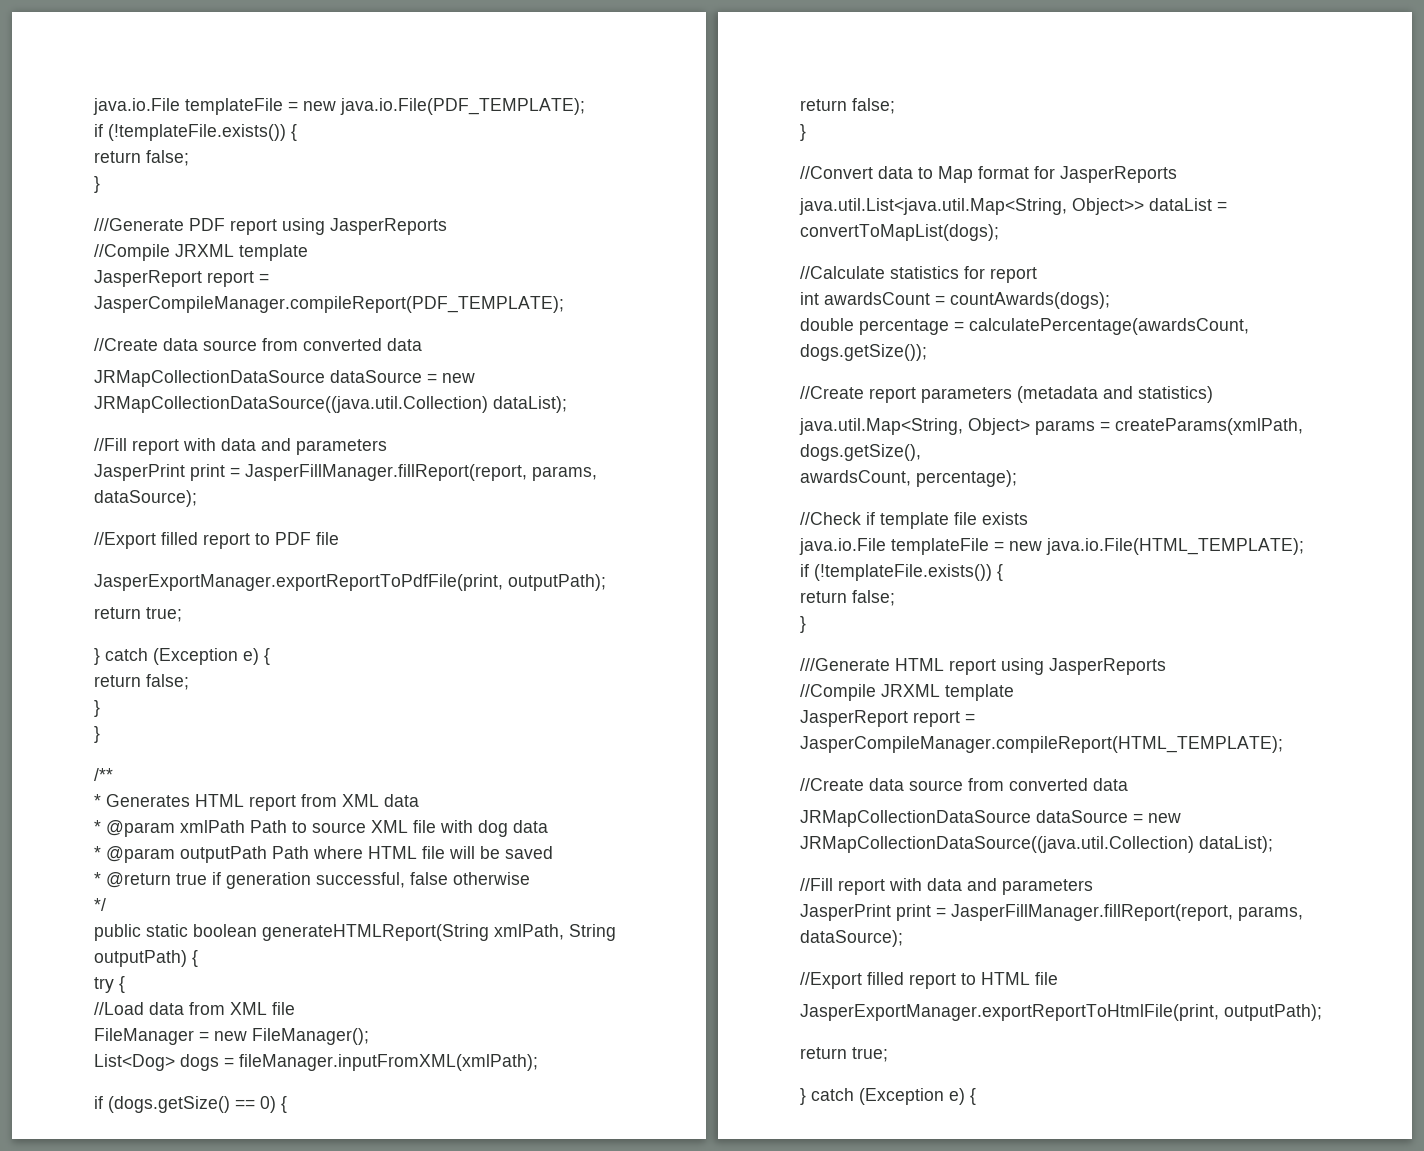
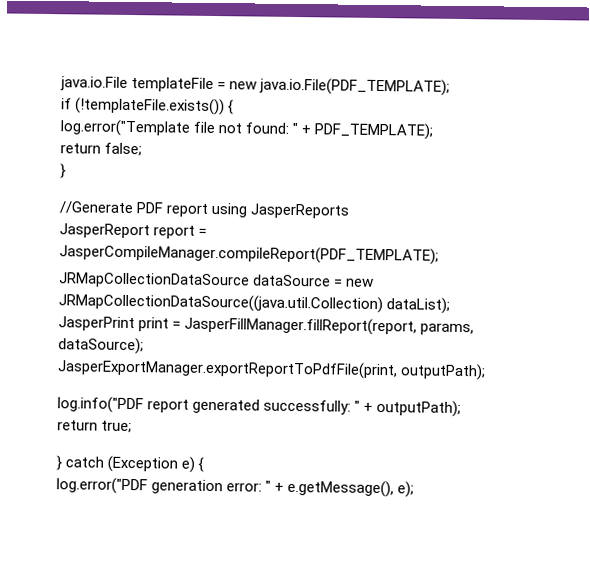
[94,150,189,166] [94,176,100,193] [94,218,184,231] // return false; // } // ///Generate -> [60,119,434,140] [60,142,143,157] [60,163,66,179] [59,201,133,215] // log.error("Template file not found: " + PDF_TEMPLATE); // return false; // } // //Generate
[94,244,308,261] // //Compile JRXML template -> (350, 211) none
[94,338,422,351] [94,370,475,387] [94,396,567,413] [94,438,387,455] [94,464,597,481] [94,490,197,507] [94,532,339,549] [94,574,503,591] // //Create data source from converted data // JRMapCollectionDataSource dataSource = new JRMapCollectionDataSource((java.util.Collection) dataList); // //Fill report with data and parameters // JasperPrint print = JasperFillManager.fillReport(report, params, dataSource); // //Export filled report to PDF file // JasperExportManager.exportReportToPdfFile(print, -> [58,272,375,289] [58,293,451,314] [58,316,475,336] [58,337,144,355] [57,359,487,381] [57,396,374,415] // JRMapCollectionDataSource dataSource = new JRMapCollectionDataSource((java.util.Collection) dataList); // JasperPrint print = JasperFillManager.fillReport(report, params, dataSource); // JasperExportManager.exportReportToPdfFile(print, outputPath); // log.info("PDF report generated successfully: " +
[94,674,189,690] [94,700,100,717] [94,726,100,743] [94,768,113,781] [94,794,419,811] [94,820,548,837] [94,846,553,863] [94,872,530,889] [94,898,106,911] [94,924,616,941] [94,950,198,967] [94,976,125,993] [94,1002,295,1015] [94,1028,369,1045] [94,1054,538,1071] [94,1096,287,1113] [800,98,895,114] [800,124,806,141] [800,166,1177,183] [799,198,1227,215] [800,224,999,241] [800,266,1037,283] [800,292,1110,309] [800,318,1249,335] [800,344,927,361] [800,386,1213,403] [799,418,1303,435] [800,444,921,461] [800,470,1017,487] [800,512,1028,529] [799,538,1304,555] [800,564,1003,581] [800,590,895,606] [800,616,806,633] [800,658,1166,675] [800,684,1014,701] [800,710,975,727] [800,736,1283,753] [800,778,1128,791] [800,810,1181,827] [800,836,1273,853] [800,878,1093,895] [800,904,1303,921] [800,930,903,947] [800,972,1058,989] [800,1004,1322,1021] [800,1047,888,1062] [800,1088,976,1105] return false; // } // } // /** // * Generates HTML report from XML data // * @param xmlPath Path to source XML file with dog data // * @param outputPath Path where HTML file will be saved // * @return true if generation successful, false otherwise // */ // public static boolean generateHTMLReport(String xmlPath, String outputPath) { // try { // //Load data from XML file // FileManager = new FileManager(); // List<Dog> dogs = fileManager.inputFromXML(xmlPath); // if (dogs.getSize() == 0) { // return false; // } // //Convert data to Map format for JasperReports // java.util.List<java.util.Map<String, Object>> dataList = convertToMapList(dogs); // //Calculate statistics for report // int awardsCount = countAwards(dogs); // double percentage = calculatePercentage(awardsCount, dogs.getSize()); // //Create report parameters (metadata and statistics) // java.util.Map<String, Object> params = createParams(xmlPath, dogs.getSize(), // awardsCount, percentage); // //Check if template file exists // java.io.File templateFile = new java.io.File(HTML_TEMPLATE); // if (!templateFile.exists()) { // return false; // } // ///Generate HTML report using JasperReports // //Compile JRXML template // JasperReport report = JasperCompileManager.compileReport(HTML_TEMPLATE); // //Create data source from converted data // JRMapCollectionDataSource dataSource = new JRMapCollectionDataSource((java.util.Collection) dataList); // //Fill report with data and parameters // JasperPrint print = JasperFillManager.fillReport(report, params, dataSource); // //Export filled report to HTML file // JasperExportManager.exportReportToHtmlFile(print, outputPath); // return true; // } catch (Exception e) { -> [56,477,415,498] log.error("PDF generation error: " + e.getMessage(), e);

